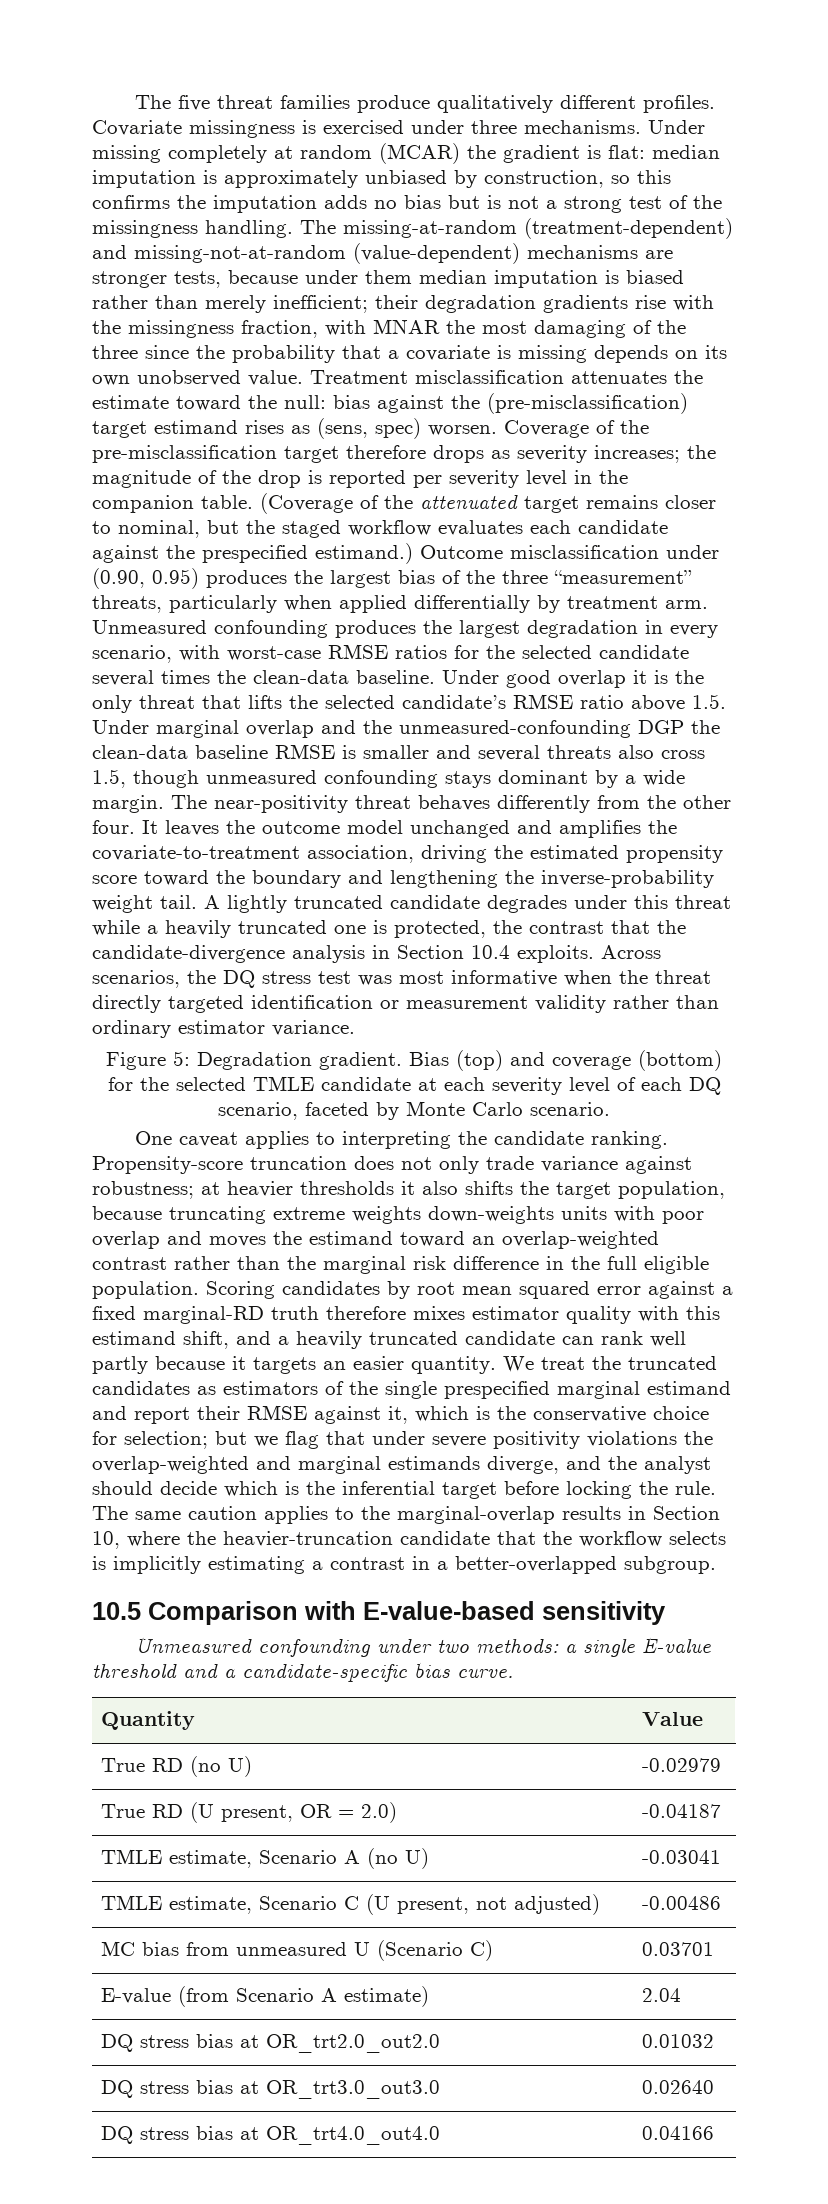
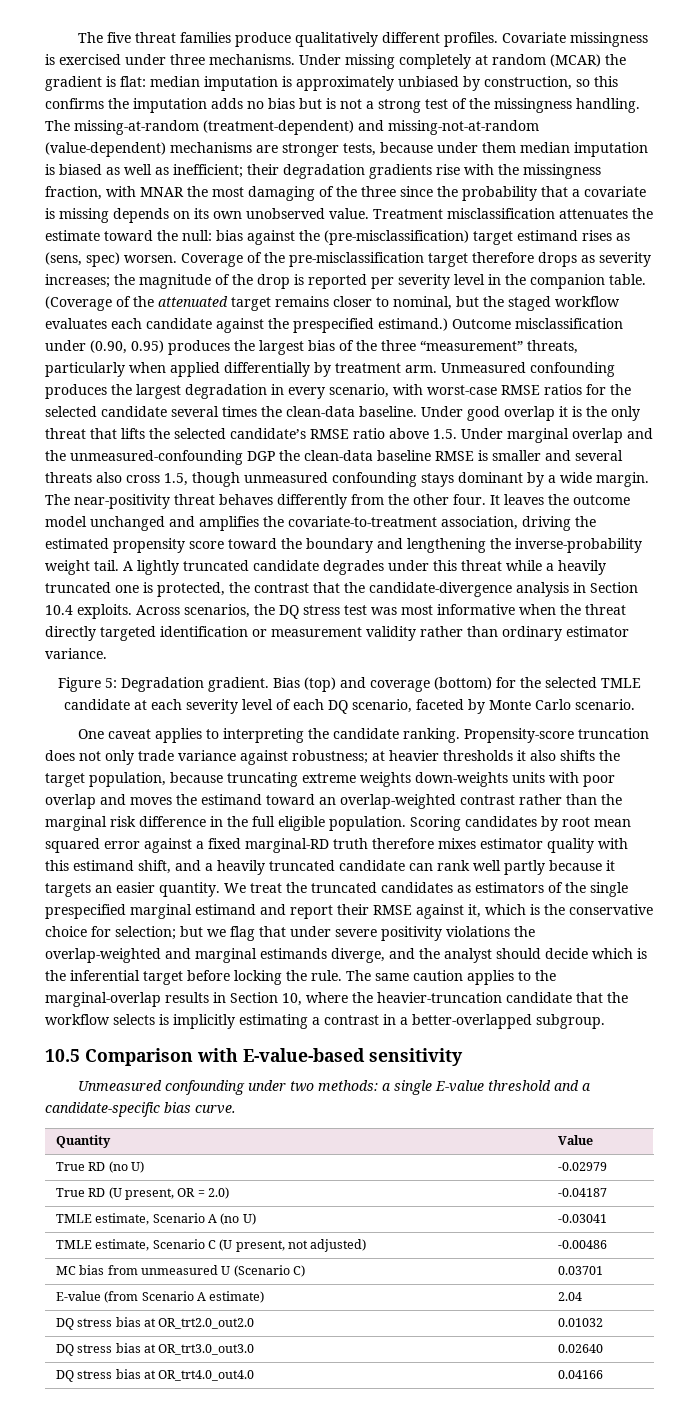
[92,295,266,313] rather than merely -> [106,164,169,175] as well as

